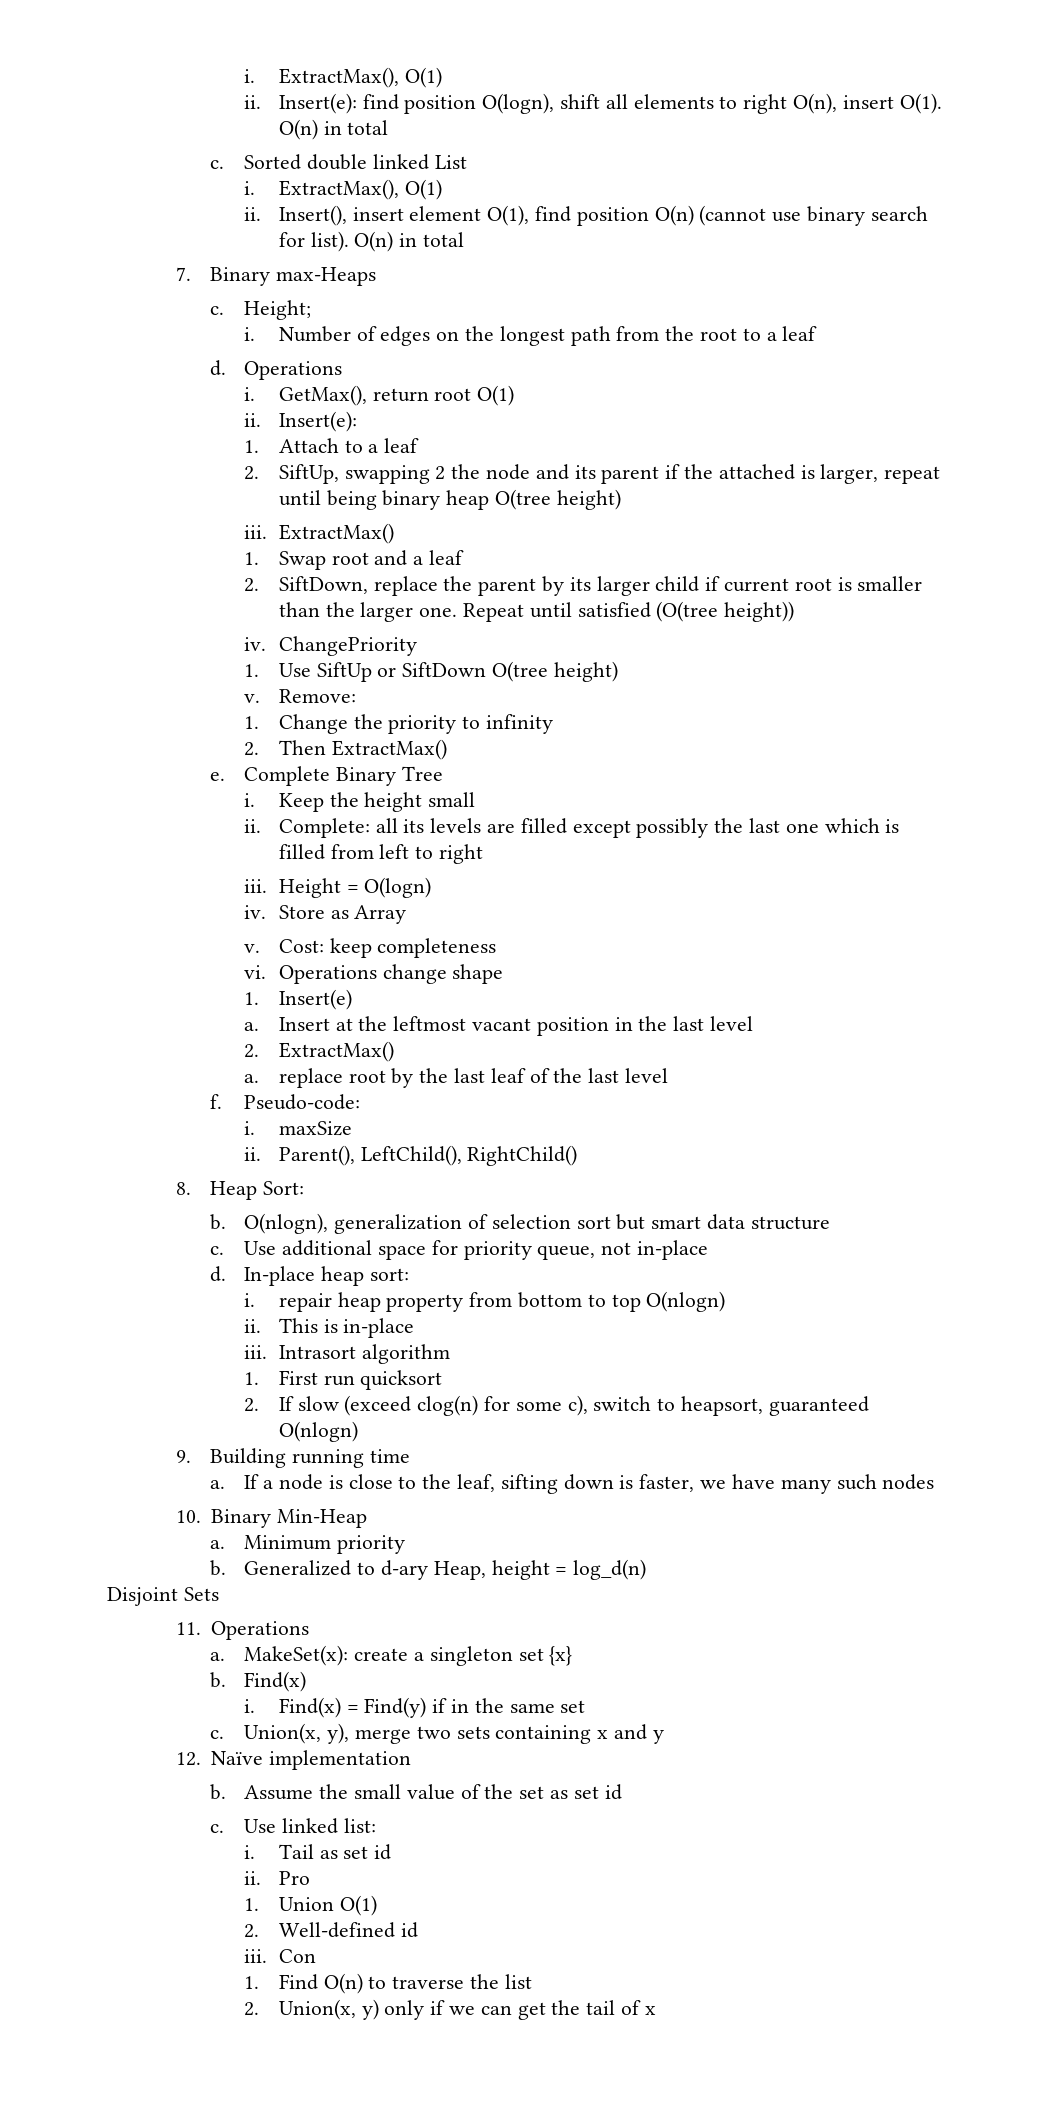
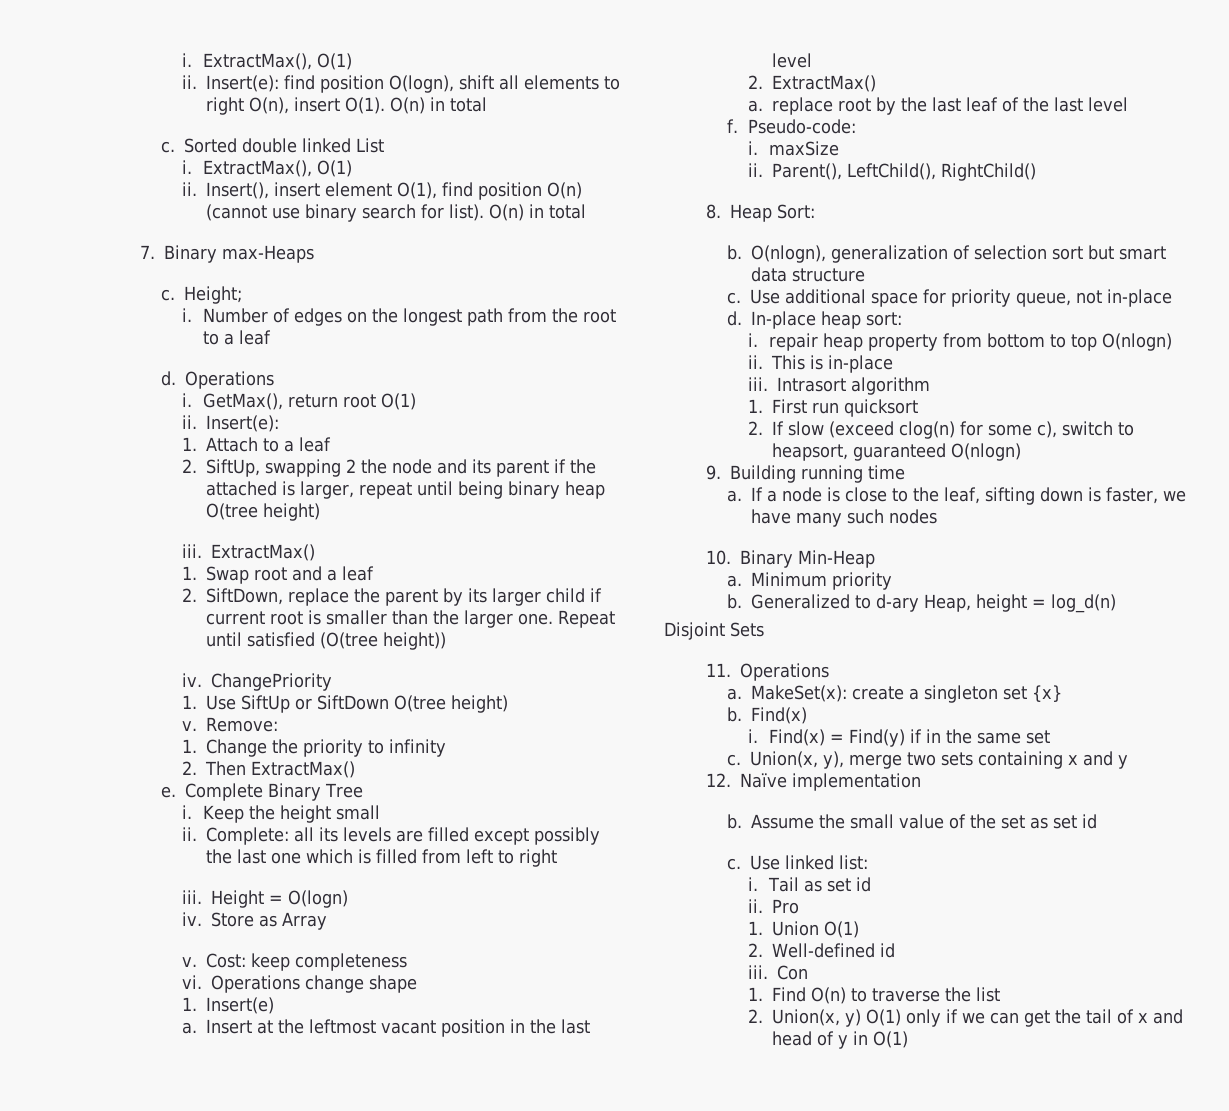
(379, 2009) none -> [865,1009,901,1026] O(1)
(656, 2010) none -> [1152,1009,1183,1024] [771,1031,908,1049] and head of y in O(1)

